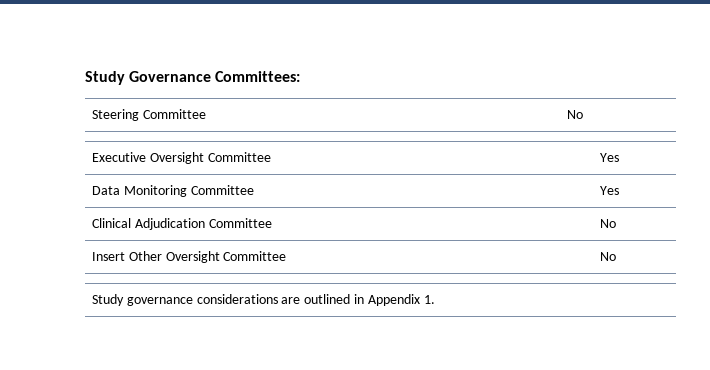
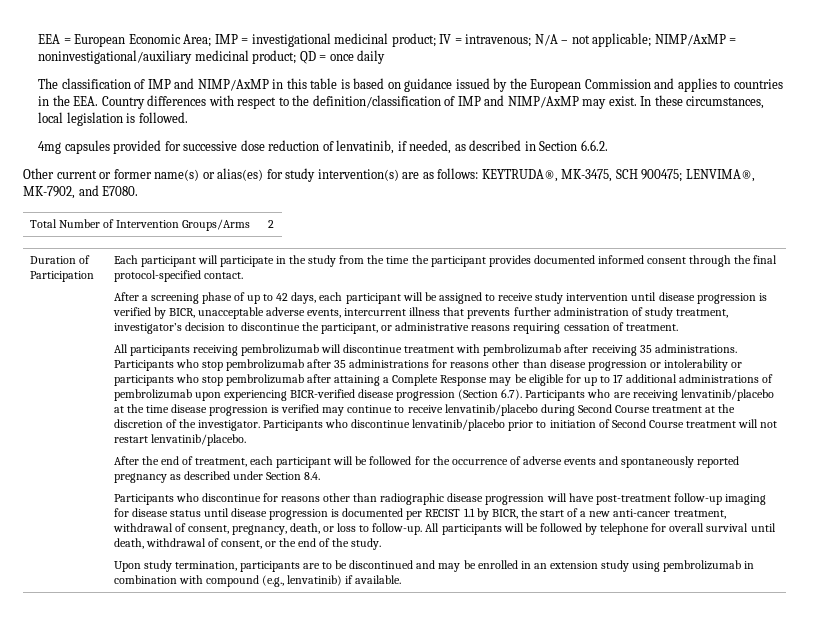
[85,71,301,85] [92,109,206,121] [567,110,584,119] [92,152,271,164] [600,153,620,162] [92,185,254,197] [600,186,620,195] [92,218,272,230] [600,219,617,228] [92,251,287,263] [600,252,617,261] [92,294,435,306] Study Governance Committees: // Steering Committee | No // Executive Oversight Committee | Yes // Data Monitoring Committee | Yes // Clinical Adjudication Committee | No // Insert Other Oversight Committee | No // Study governance considerations are outlined in Appendix 1. -> [38,33,737,47] [38,50,386,64] [38,78,783,92] [38,95,765,109] [38,112,188,126] [38,140,608,154] [23,168,755,182] [23,185,139,199] [29,219,250,231] [267,220,274,228] [29,255,90,264] [29,271,94,282] [113,255,778,267] [113,270,243,282] [113,292,767,304] [112,307,729,319] [113,322,678,334] [113,344,737,356] [113,359,743,371] [113,374,774,386] [113,389,774,401] [113,404,736,416] [113,419,778,431] [113,434,246,446] [113,456,740,468] [113,471,321,483] [113,493,767,505] [113,508,726,520] [112,523,776,535] [113,538,382,550] [113,560,755,572] [113,575,402,587] EEA = European Economic Area; IMP = investigational medicinal product; IV = intravenous; N/A – not applicable; NIMP/AxMP = noninvestigational/auxiliary medicinal product; QD = once daily // The classification of IMP and NIMP/AxMP in this table is based on guidance issued by the European Commission and applies to countries in the EEA. Country differences with respect to the definition/classification of IMP and NIMP/AxMP may exist. In these circumstances, local legislation is followed. // 4mg capsules provided for successive dose reduction of lenvatinib, if needed, as described in Section 6.6.2. // Other current or former name(s) or alias(es) for study intervention(s) are as follows: KEYTRUDA®, MK-3475, SCH 900475; LENVIMA®, MK-7902, and E7080. // Total Number of Intervention Groups/Arms | 2 // Duration of Participation | Each participant will participate in the study from the time the participant provides documented informed consent through the final protocol-specified contact. // After a screening phase of up to 42 days, each participant will be assigned to receive study intervention until disease progression is verified by BICR, unacceptable adverse events, intercurrent illness that prevents further administration of study treatment, investigator’s decision to discontinue the participant, or administrative reasons requiring cessation of treatment. // All participants receiving pembrolizumab will discontinue treatment with pembrolizumab after receiving 35 administrations. Participants who stop pembrolizumab after 35 administrations for reasons other than disease progression or intolerability or participants who stop pembrolizumab after attaining a Complete Response may be eligible for up to 17 additional administrations of pembrolizumab upon experiencing BICR-verified disease progression (Section 6.7). Participants who are receiving lenvatinib/placebo at the time disease progression is verified may continue to receive lenvatinib/placebo during Second Course treatment at the discretion of the investigator. Participants who discontinue lenvatinib/placebo prior to initiation of Second Course treatment will not restart lenvatinib/placebo. // After the end of treatment, each participant will be followed for the occurrence of adverse events and spontaneously reported pregnancy as described under Section 8.4. // Participants who discontinue for reasons other than radiographic disease progression will have post-treatment follow-up imaging for disease status until disease progression is documented per RECIST 1.1 by BICR, the start of a new anti-cancer treatment, withdrawal of consent, pregnancy, death, or loss to follow-up. All participants will be followed by telephone for overall survival until death, withdrawal of consent, or the end of the study. // Upon study termination, participants are to be discontinued and may be enrolled in an extension study using pembrolizumab in combination with compound (e.g., lenvatinib) if available.

